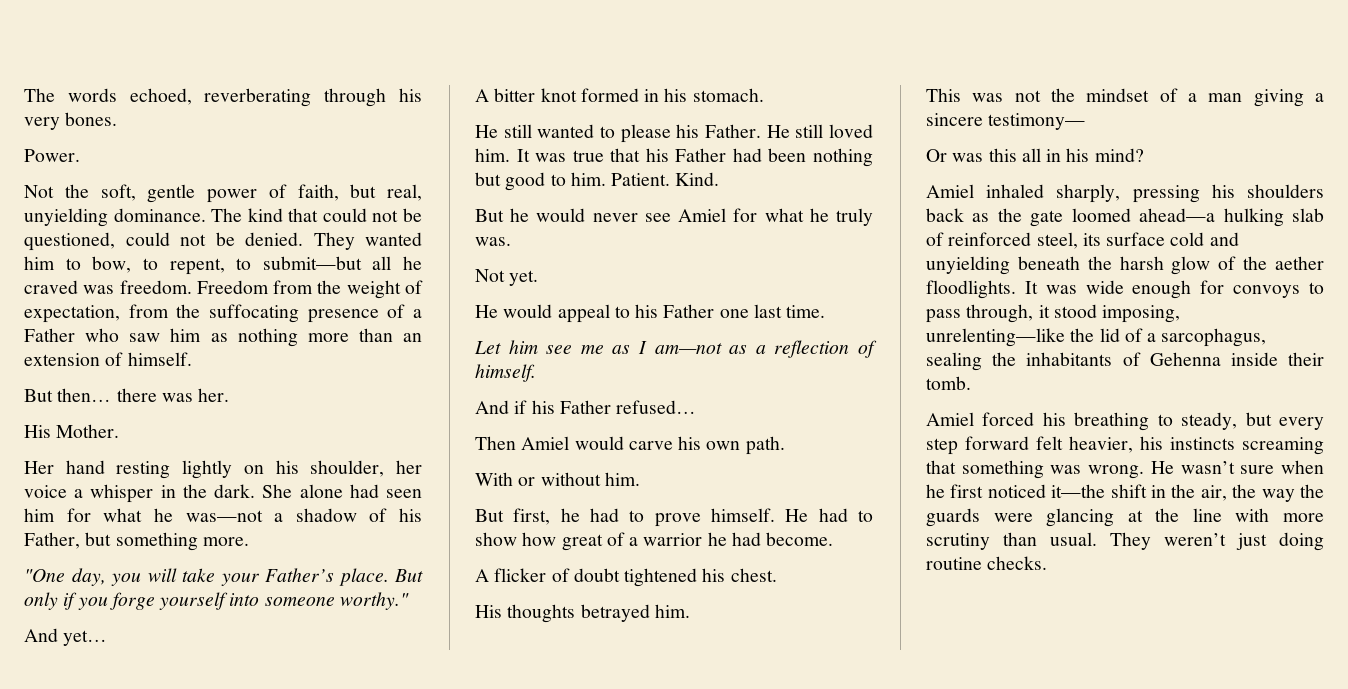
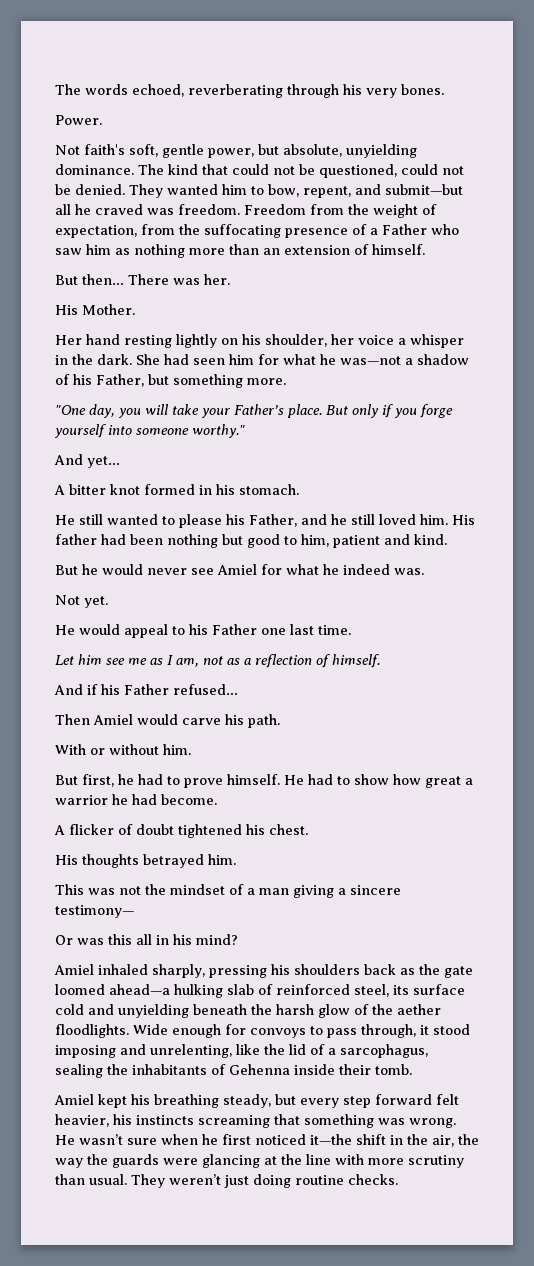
[64,184,89,198] the -> [84,144,125,155] faith's
[207,184,422,203] power of faith, but real, -> [208,144,342,158] power, but absolute,
[142,258,252,275] to repent, to -> [303,184,381,198] repent, and
[116,388,157,402] there -> [128,274,169,285] There
[299,484,343,498] alone -> (160, 359) none
[705,124,873,138] [475,148,727,162] Father. He still loved him. It was true that his Father -> [249,514,475,527] [55,534,97,545] Father, and he still loved him. His father
[570,172,720,186] him. Patient. Kind. -> [301,534,447,548] him, patient and kind.
[836,208,873,226] truly -> [343,564,390,575] indeed
[654,343,722,354] am—not -> [176,656,223,667] am, not
[706,441,741,450] own -> (244, 719) none
[606,532,625,546] of -> (461, 782) none
[1024,280,1124,294] It was wide -> [133,1024,168,1035] Wide
[1102,305,1181,323] [926,328,1065,347] imposing, unrelenting—like -> [55,1044,260,1058] imposing and unrelenting, like
[982,412,1035,426] forced -> [98,1094,127,1108] kept
[1157,414,1173,426] to -> (219, 1101) none

